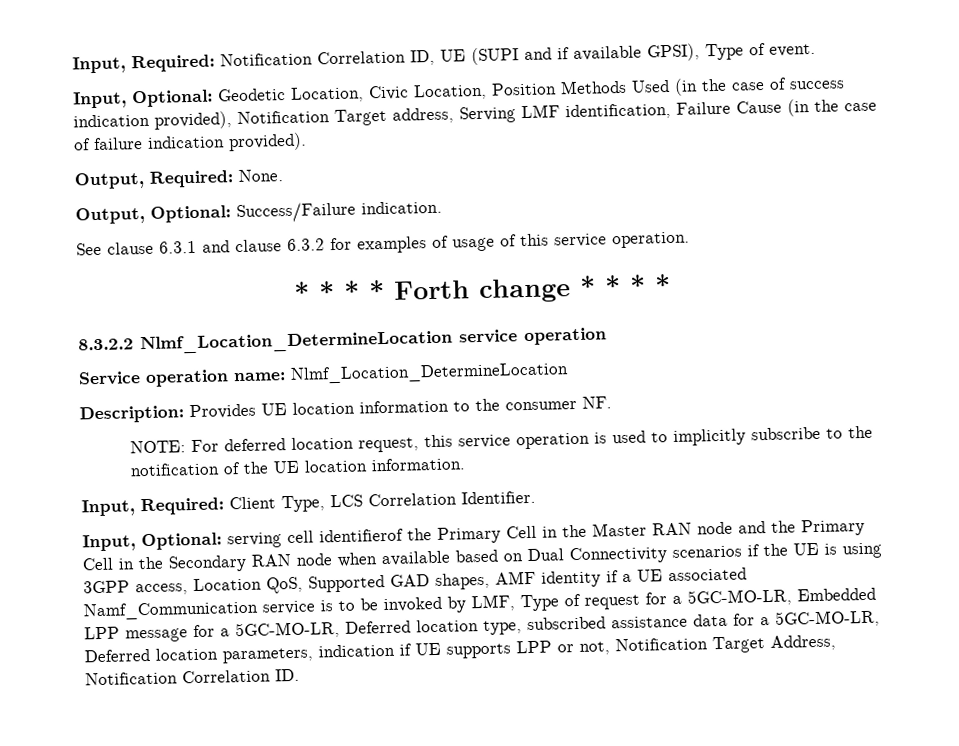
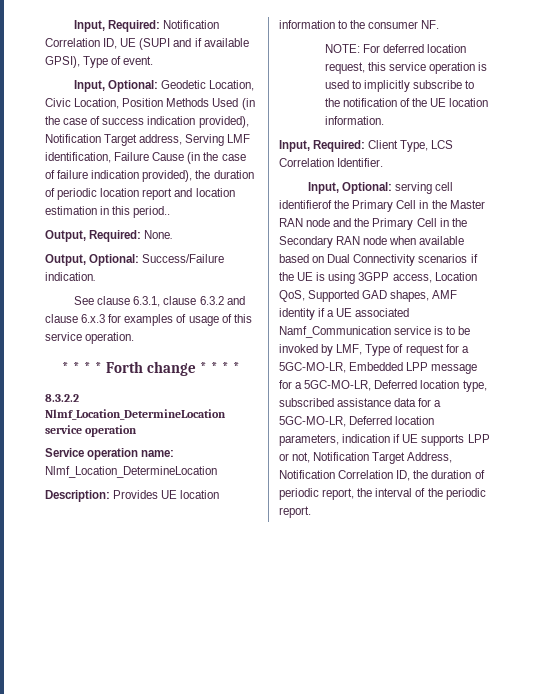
[228,132,307,152] provided). -> [142,170,254,182] [45,188,235,200] [45,206,171,218] provided), the duration of periodic location report and location estimation in this period..
[159,240,197,254] 6.3.1 -> [133,296,224,307] 6.3.1, clause 6.3.2
[287,238,325,251] 6.3.2 -> [81,314,106,323] 6.x.3
[275,668,300,682] ID. -> [396,470,485,481] [279,488,486,500] [279,506,311,518] ID, the duration of periodic report, the interval of the periodic report.

